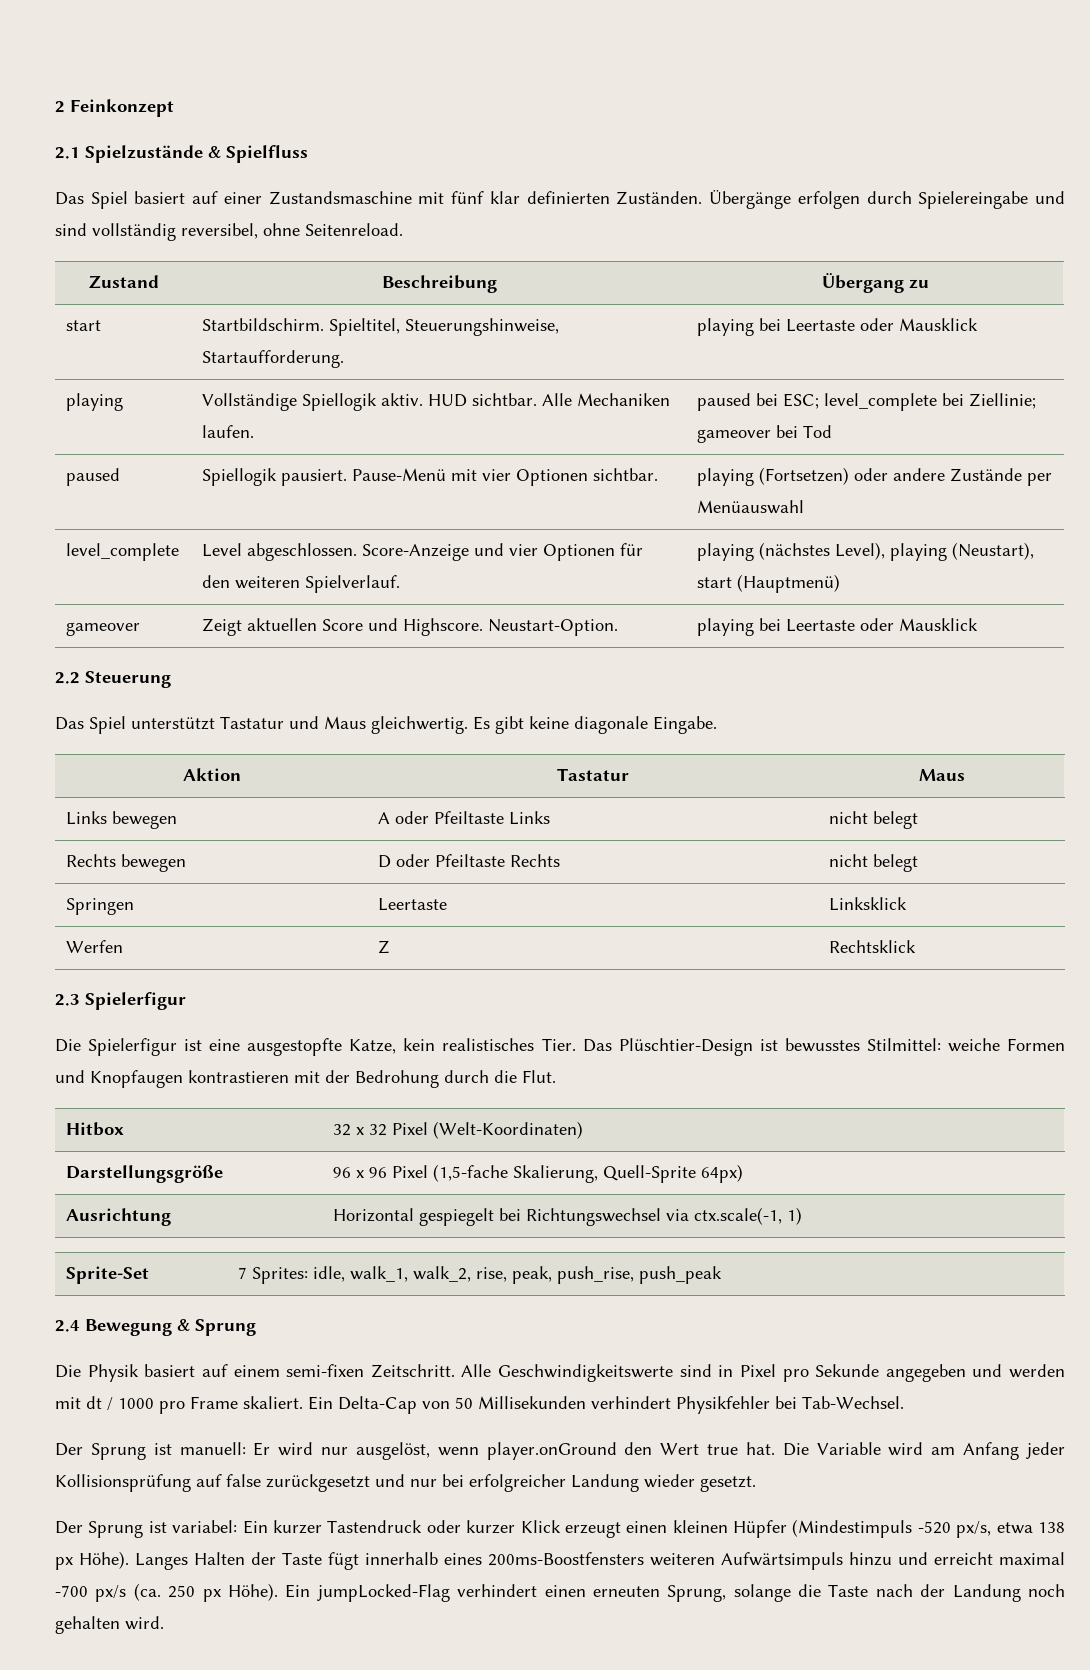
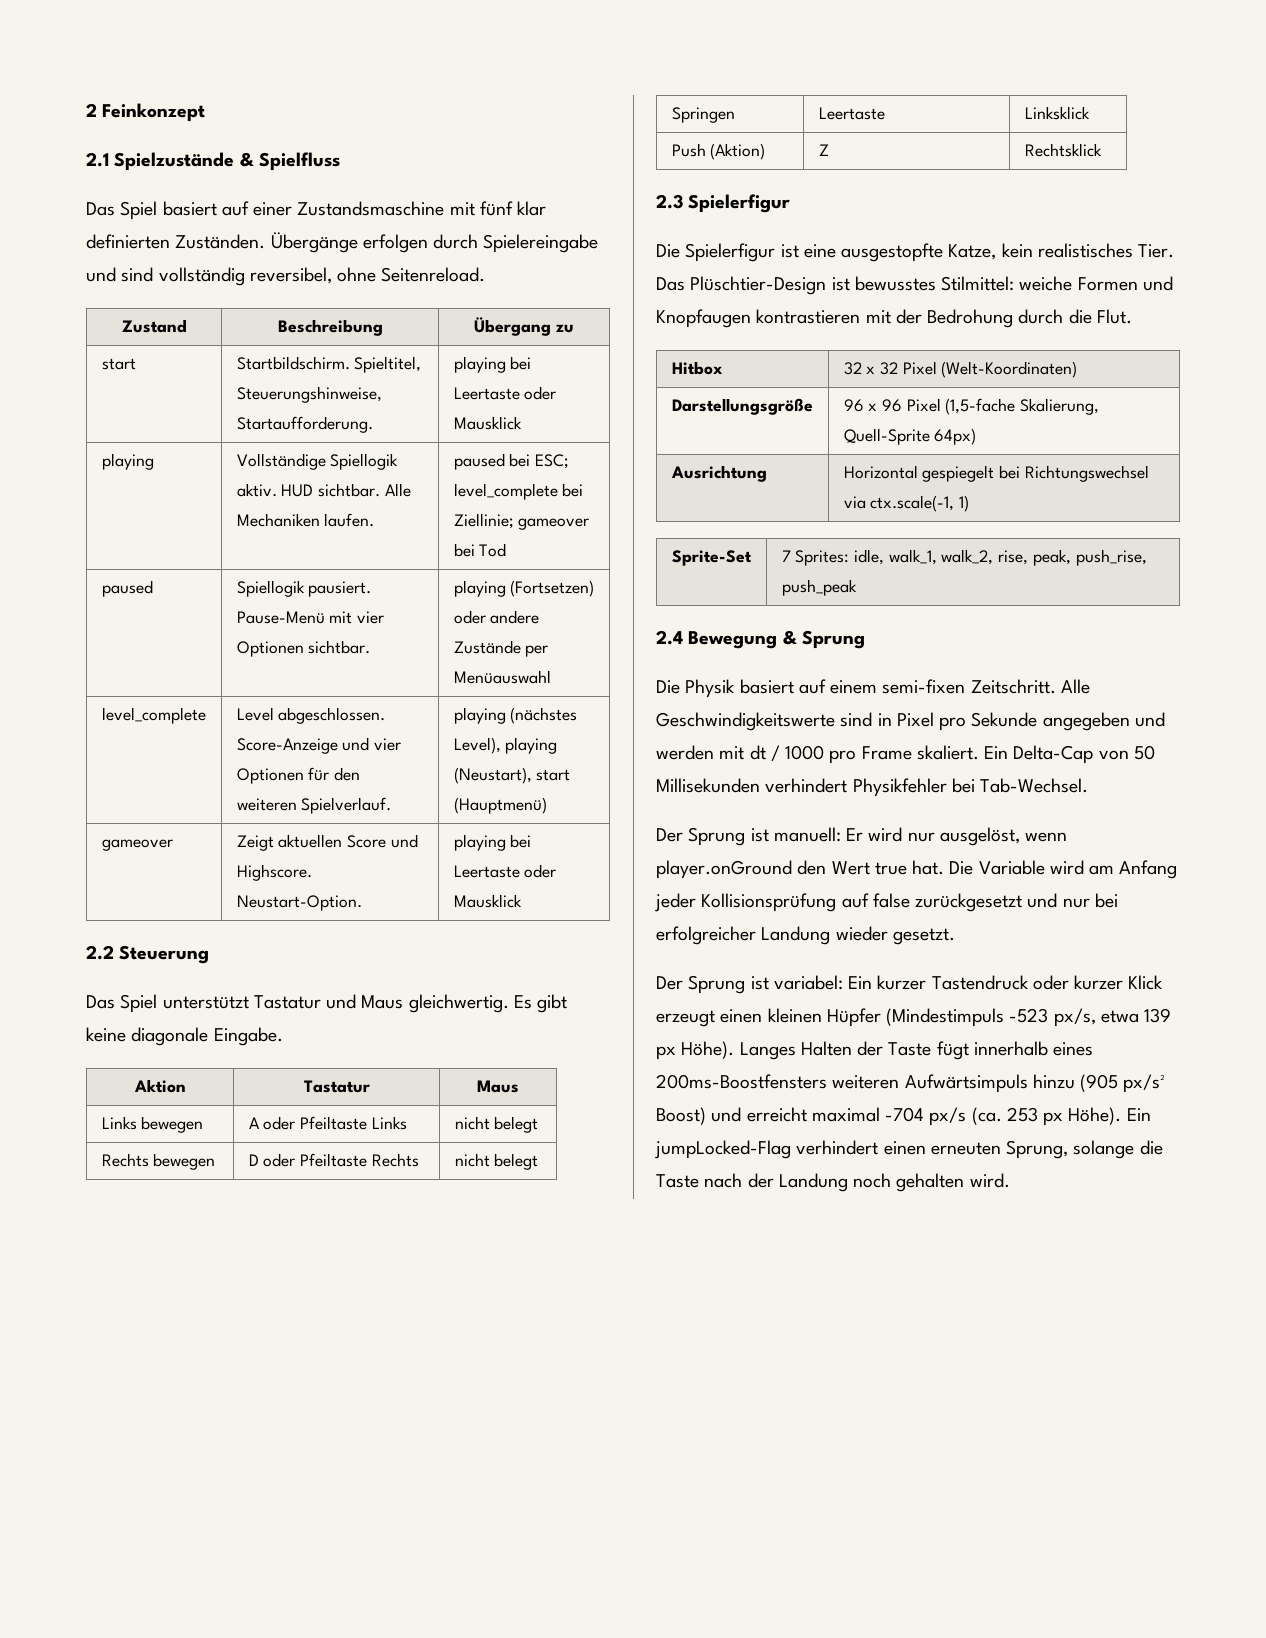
[66,940,124,953] Werfen -> [671,143,766,160] Push (Aktion)
[917,1521,951,1534] -520 -> [1009,1008,1049,1023] -523
[1038,1522,1066,1533] 138 -> [1144,1008,1172,1023] 139
(892, 1559) none -> [1080,1074,1166,1093] [656,1107,706,1125] (905 px/s² Boost)
[55,1585,88,1597] -700 -> [885,1107,925,1122] -704
[168,1585,196,1598] 250 -> [1006,1107,1038,1122] 253

